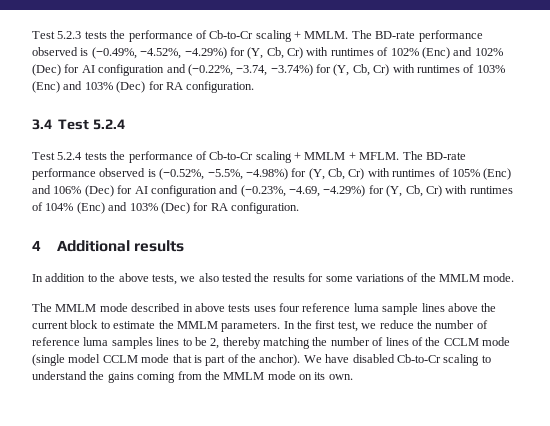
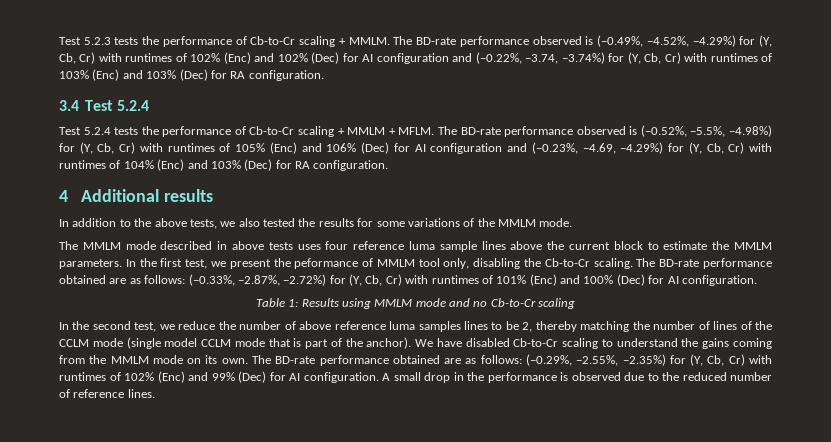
(377, 326) none -> [229,258,772,269] [59,274,757,286] [255,298,576,309] [59,321,175,332] present the peformance of MMLM tool only, disabling the Cb-to-Cr scaling. The BD-rate performance obtained are as follows: (−0.33%, −2.87%, −2.72%) for (Y, Cb, Cr) with runtimes of 101% (Enc) and 100% (Dec) for AI configuration. // Table 1: Results using MMLM mode and no Cb-to-Cr scaling // In the second test, we
(488, 324) none -> [299,321,332,330] above
(353, 377) none -> [251,354,773,366] [59,371,772,383] [59,389,155,398] The BD-rate performance obtained are as follows: (−0.29%, −2.55%, −2.35%) for (Y, Cb, Cr) with runtimes of 102% (Enc) and 99% (Dec) for AI configuration. A small drop in the performance is observed due to the reduced number of reference lines.

